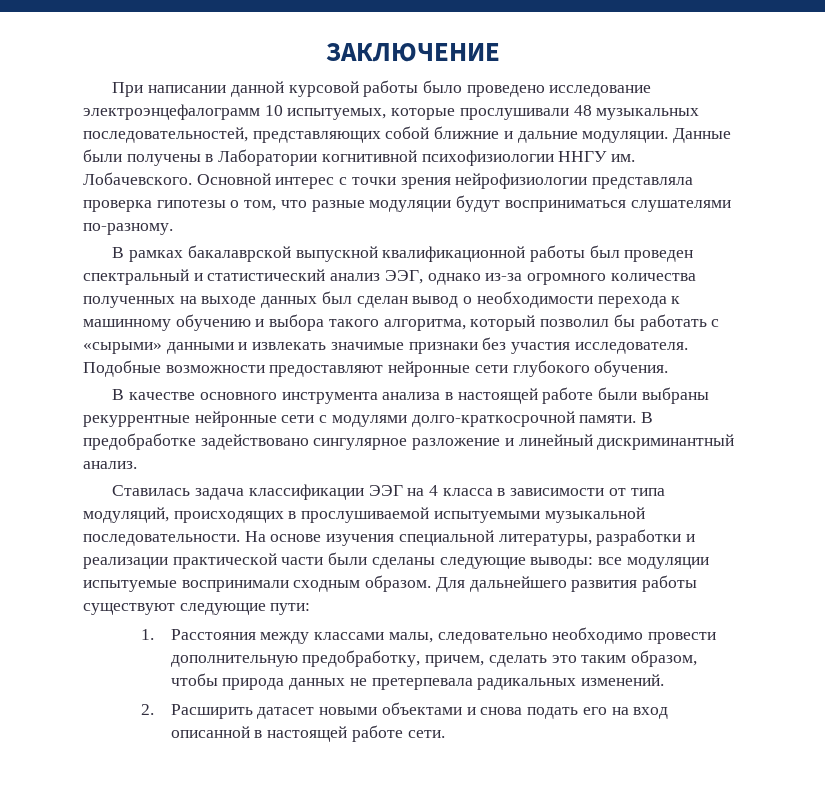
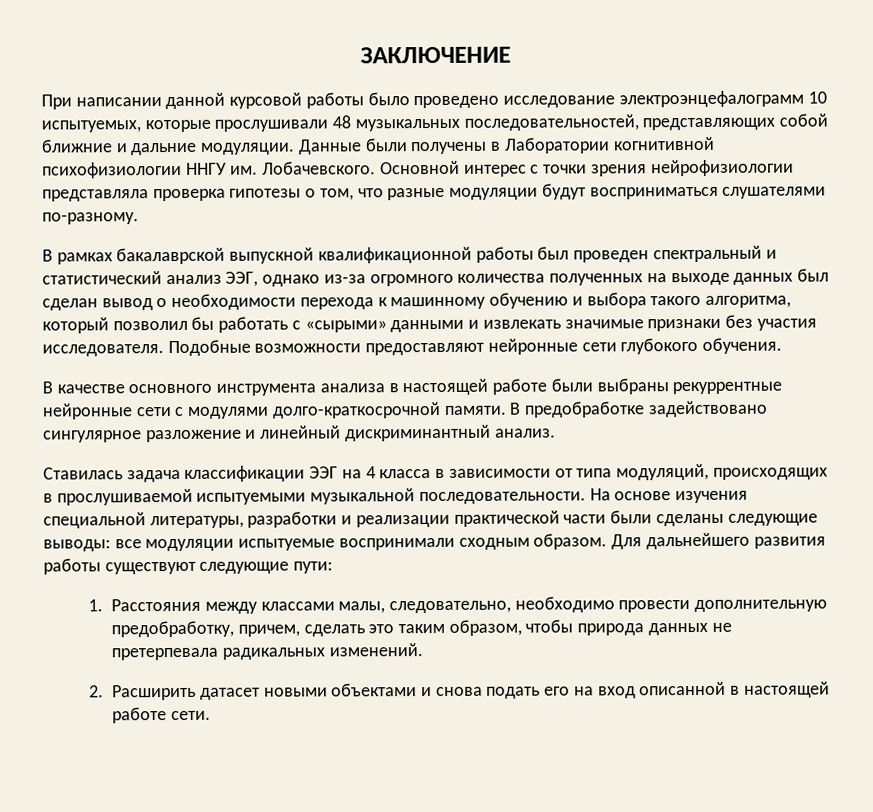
[437,632,548,644] следовательно -> [389,600,512,614] следовательно,

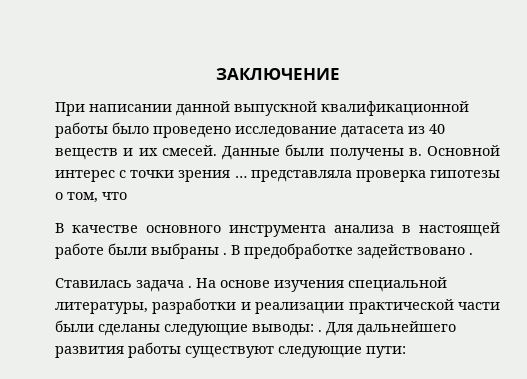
[229,92,303,109] курсовой -> [234,101,469,116] выпускной квалификационной
[618,90,827,108] [41,113,829,133] [41,136,715,156] [42,161,377,179] электроэнцефалограмм 10 испытуемых, которые прослушивали 48 музыкальных последовательностей, представляющих собой ближние и дальние модуляции. Данные были получены в Лаборатории когнитивной психофизиологии ННГУ им. Лобачевского. -> [341,124,445,138] [55,144,422,160] датасета из 40 веществ и их смесей. Данные были получены в.
[650,159,794,177] нейрофизиологии -> [234,176,247,178] …
[387,183,827,201] [42,212,139,225] [42,245,777,265] [42,268,829,287] [42,292,791,311] [42,314,817,334] [42,337,783,357] разные модуляции будут восприниматься слушателями по-разному. // В рамках бакалаврской выпускной квалификационной работы был проведен спектральный и статистический анализ ЭЭГ, однако из-за огромного количества полученных на выходе данных был сделан вывод о необходимости перехода к машинному обучению и выбора такого алгоритма, который позволил бы работать с «сырыми» данными и извлекать значимые признаки без участия исследователя. Подобные возможности предоставляют нейронные сети глубокого обучения. -> (127, 196) none
[672,381,783,395] [42,400,768,420] [43,424,556,443] [43,463,828,483] [43,488,586,506] рекуррентные нейронные сети с модулями долго-краткосрочной памяти. В предобработке задействовано сингулярное разложение и линейный дискриминантный анализ. // Ставилась задача классификации ЭЭГ на 4 класса в зависимости от типа модуляций, происходящих в прослушиваемой испытуемыми музыкальной последовательности. -> [223,243,473,259] [55,278,192,292] . В предобработке задействовано . // Ставилась задача .
[114,533,608,552] все модуляции испытуемые воспринимали сходным образом. -> [318,330,322,332] .
[88,596,828,614] [111,619,732,638] [111,643,423,661] [89,681,830,701] [112,707,211,724] // 1. Расстояния между классами малы, следовательно, необходимо провести дополнительную предобработку, причем, сделать это таким образом, чтобы природа данных не претерпевала радикальных изменений. // 2. Расширить датасет новыми объектами и снова подать его на вход описанной в настоящей работе сети. -> (406, 352) none

